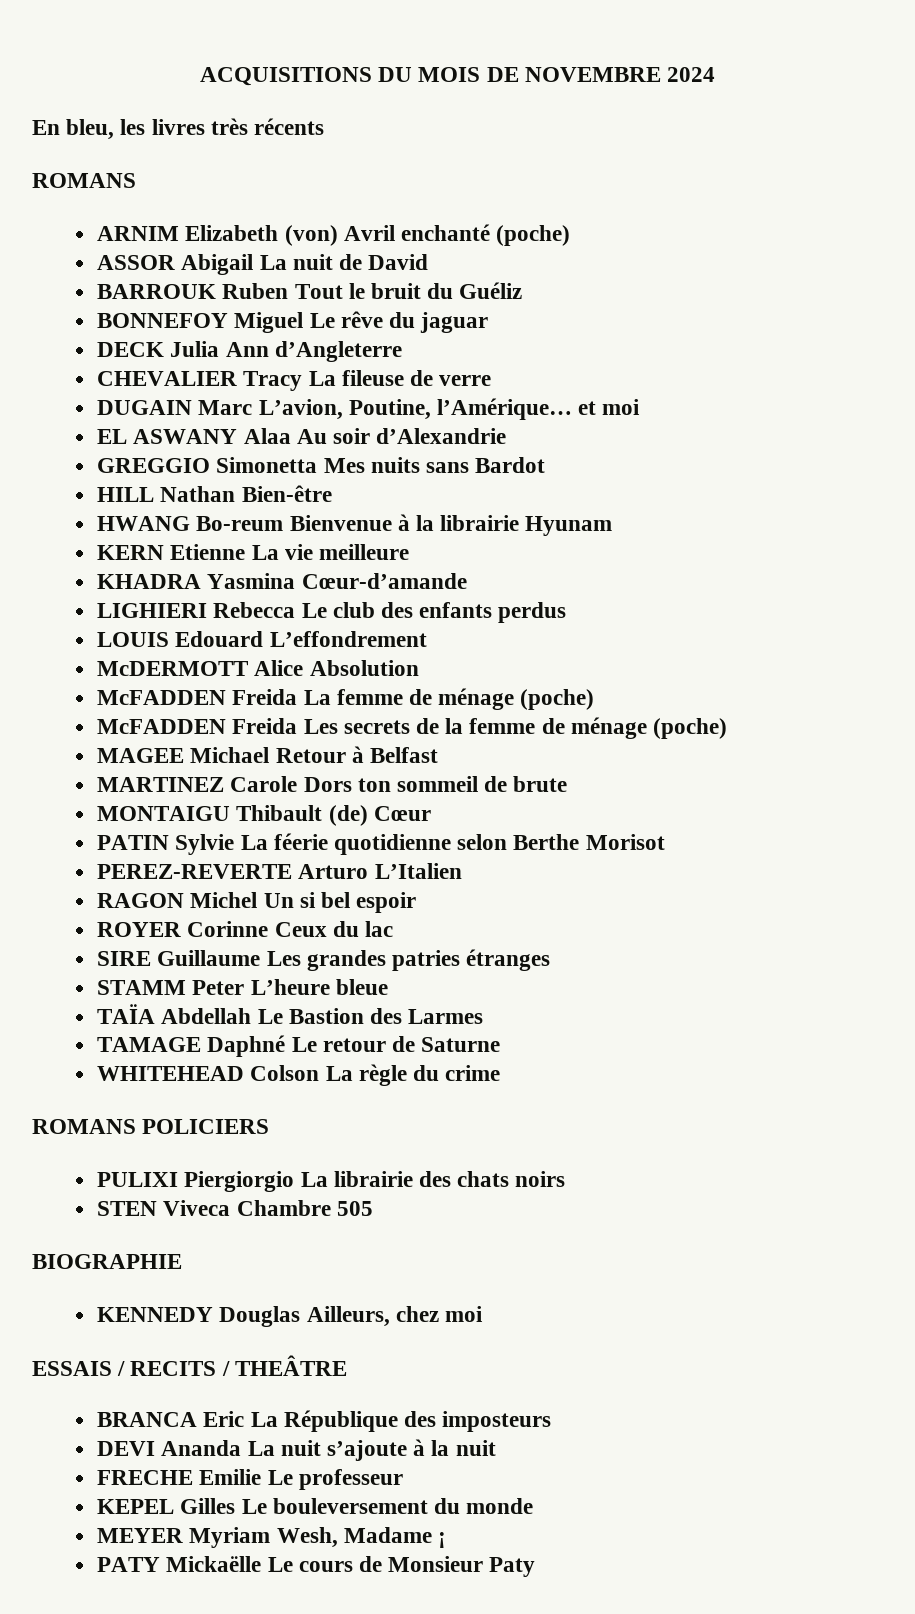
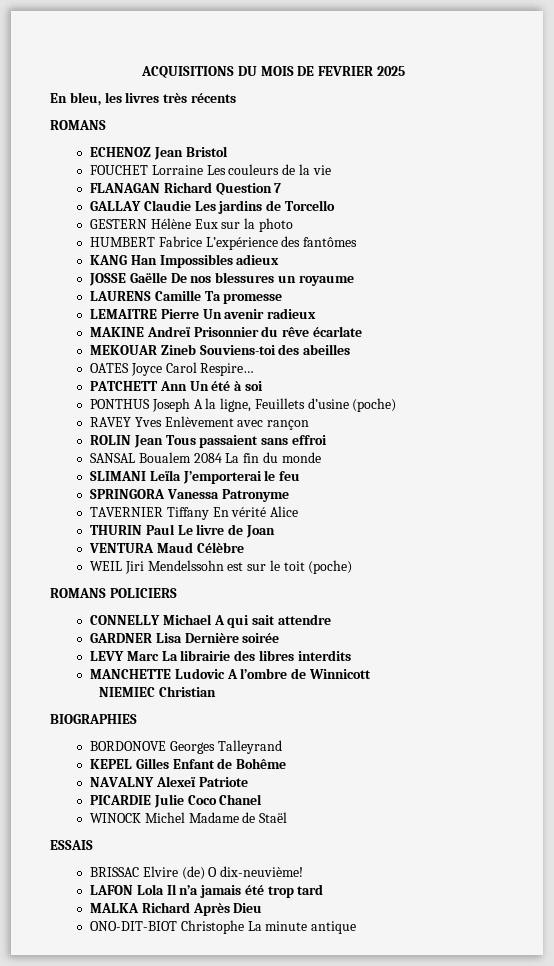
[524,67,716,82] NOVEMBRE 2024 -> [318,66,405,76] FEVRIER 2025
[97,224,571,246] [97,254,429,275] [97,282,523,299] [97,311,489,333] [97,341,402,362] [97,370,492,391] [97,398,641,420] [97,428,507,444] [97,457,546,473] [97,485,332,502] [97,514,613,536] [97,544,409,560] [97,573,467,589] [97,602,567,623] [97,631,427,647] [97,660,419,676] [97,688,595,710] [97,717,728,739] [97,746,438,763] [97,776,568,792] [97,805,431,826] [97,833,665,855] [97,863,462,879] [97,892,417,913] [97,921,393,937] [97,949,551,971] [97,979,388,995] [97,1004,484,1024] [97,1035,501,1057] [97,1064,501,1086] [32,1119,270,1134] [97,1171,566,1192] [97,1200,373,1216] [32,1254,182,1269] [97,1306,483,1327] [32,1355,347,1376] [97,1410,552,1432] [97,1439,496,1461] [97,1469,403,1490] [97,1498,534,1514] [97,1527,446,1548] [97,1556,536,1577] ARNIM Elizabeth (von) Avril enchanté (poche) // ASSOR Abigail La nuit de David // BARROUK Ruben Tout le bruit du Guéliz // BONNEFOY Miguel Le rêve du jaguar // DECK Julia Ann d’Angleterre // CHEVALIER Tracy La fileuse de verre // DUGAIN Marc L’avion, Poutine, l’Amérique… et moi // EL ASWANY Alaa Au soir d’Alexandrie // GREGGIO Simonetta Mes nuits sans Bardot // HILL Nathan Bien-être // HWANG Bo-reum Bienvenue à la librairie Hyunam // KERN Etienne La vie meilleure // KHADRA Yasmina Cœur-d’amande // LIGHIERI Rebecca Le club des enfants perdus // LOUIS Edouard L’effondrement // McDERMOTT Alice Absolution // McFADDEN Freida La femme de ménage (poche) // McFADDEN Freida Les secrets de la femme de ménage (poche) // MAGEE Michael Retour à Belfast // MARTINEZ Carole Dors ton sommeil de brute // MONTAIGU Thibault (de) Cœur // PATIN Sylvie La féerie quotidienne selon Berthe Morisot // PEREZ-REVERTE Arturo L’Italien // RAGON Michel Un si bel espoir // ROYER Corinne Ceux du lac // SIRE Guillaume Les grandes patries étranges // STAMM Peter L’heure bleue // TAÏA Abdellah Le Bastion des Larmes // TAMAGE Daphné Le retour de Saturne // WHITEHEAD Colson La règle du crime // ROMANS POLICIERS // PULIXI Piergiorgio La librairie des chats noirs // STEN Viveca Chambre 505 // BIOGRAPHIE // KENNEDY Douglas Ailleurs, chez moi // ESSAIS / RECITS / THEÂTRE // BRANCA Eric La République des imposteurs // DEVI Ananda La nuit s’ajoute à la nuit // FRECHE Emilie Le professeur // KEPEL Gilles Le bouleversement du monde // MEYER Myriam Wesh, Madame ¡ // PATY Mickaëlle Le cours de Monsieur Paty -> [89,146,228,160] [89,164,331,175] [89,182,282,195] [89,200,335,214] [89,218,293,232] [89,236,358,250] [89,254,280,268] [88,272,354,286] [89,290,283,304] [89,308,317,319] [89,326,362,337] [89,344,351,355] [89,362,255,376] [89,381,263,391] [89,398,397,412] [89,416,310,430] [89,435,327,448] [89,452,321,463] [89,470,301,484] [89,489,289,502] [89,506,299,520] [89,524,275,538] [88,542,244,553] [89,560,353,574] [50,588,177,598] [89,614,331,628] [89,633,280,643] [89,650,351,661] [89,668,371,679] [99,686,216,697] [50,714,137,724] [89,740,282,754] [89,758,287,769] [89,776,248,787] [89,794,263,808] [89,812,288,823] [50,840,93,850] [89,866,304,880] [89,884,324,898] [89,902,263,916] [89,920,357,934] ECHENOZ Jean Bristol // FOUCHET Lorraine Les couleurs de la vie // FLANAGAN Richard Question 7 // GALLAY Claudie Les jardins de Torcello // GESTERN Hélène Eux sur la photo // HUMBERT Fabrice L’expérience des fantômes // KANG Han Impossibles adieux // JOSSE Gaëlle De nos blessures un royaume // LAURENS Camille Ta promesse // LEMAITRE Pierre Un avenir radieux // MAKINE Andreï Prisonnier du rêve écarlate // MEKOUAR Zineb Souviens-toi des abeilles // OATES Joyce Carol Respire… // PATCHETT Ann Un été à soi // PONTHUS Joseph A la ligne, Feuillets d’usine (poche) // RAVEY Yves Enlèvement avec rançon // ROLIN Jean Tous passaient sans effroi // SANSAL Boualem 2084 La fin du monde // SLIMANI Leïla J’emporterai le feu // SPRINGORA Vanessa Patronyme // TAVERNIER Tiffany En vérité Alice // THURIN Paul Le livre de Joan // VENTURA Maud Célèbre // WEIL Jiri Mendelssohn est sur le toit (poche) // ROMANS POLICIERS // CONNELLY Michael A qui sait attendre // GARDNER Lisa Dernière soirée // LEVY Marc La librairie des libres interdits // MANCHETTE Ludovic A l’ombre de Winnicott // NIEMIEC Christian // BIOGRAPHIES // BORDONOVE Georges Talleyrand // KEPEL Gilles Enfant de Bohême // NAVALNY Alexeï Patriote // PICARDIE Julie Coco Chanel // WINOCK Michel Madame de Staël // ESSAIS // BRISSAC Elvire (de) O dix-neuvième! // LAFON Lola Il n’a jamais été trop tard // MALKA Richard Après Dieu // ONO-DIT-BIOT Christophe La minute antique

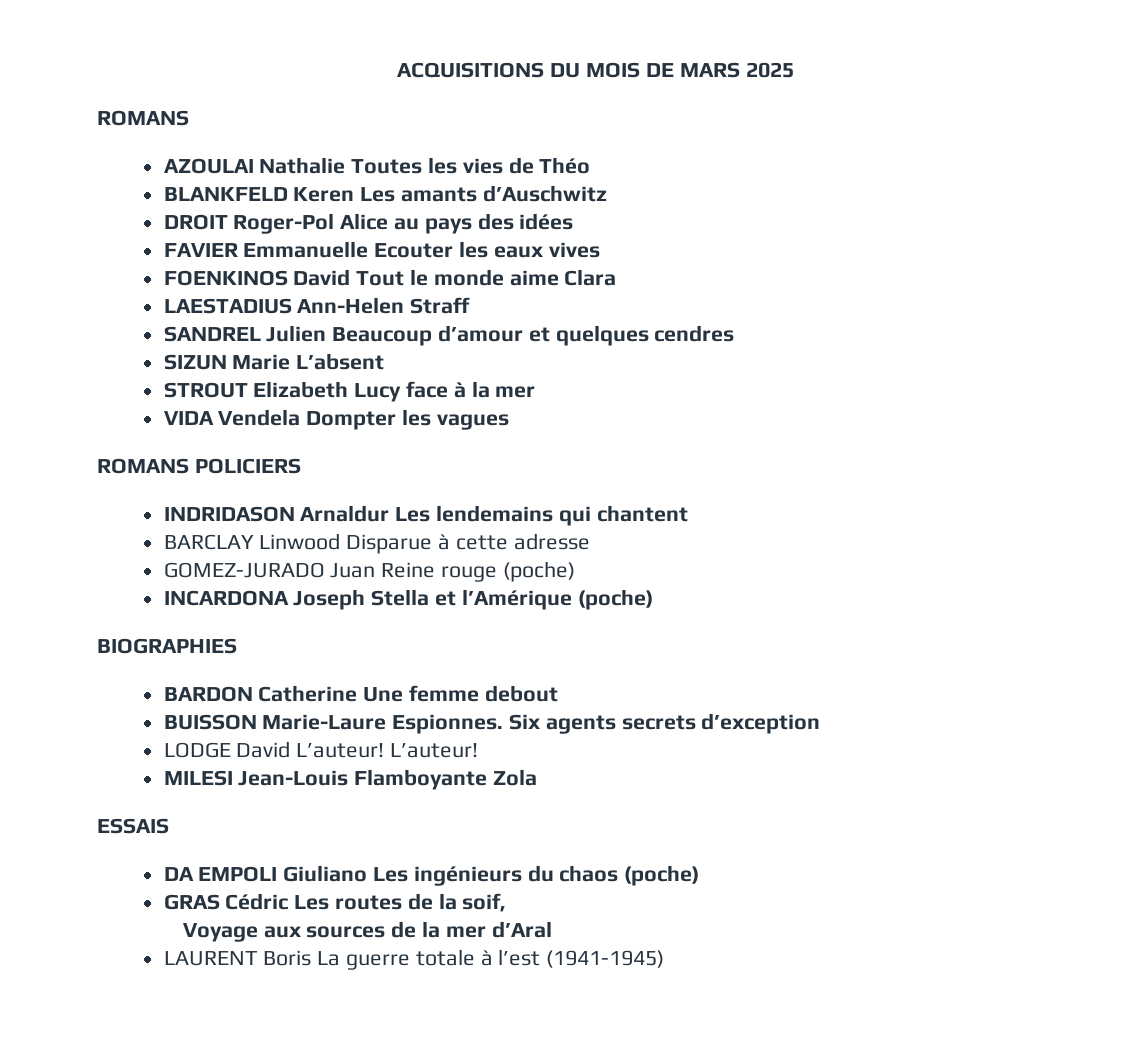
[318,66,374,76] FEVRIER -> [679,62,740,78] MARS
[50,92,236,106] [50,120,106,130] [89,146,228,160] [89,164,331,175] [89,182,282,195] [89,200,335,214] [89,218,293,232] [89,236,358,250] [89,254,280,268] [88,272,354,286] [89,290,283,304] [89,308,317,319] [89,326,362,337] [89,344,351,355] [89,362,255,376] [89,381,263,391] [89,398,397,412] [89,416,310,430] [89,435,327,448] [89,452,321,463] [89,470,301,484] [89,489,289,502] [89,506,299,520] [89,524,275,538] [88,542,244,553] [89,560,353,574] [50,588,177,598] [89,614,331,628] [89,633,280,643] [89,650,351,661] [89,668,371,679] [99,686,216,697] [50,714,137,724] [89,740,282,754] [89,758,287,769] [89,776,248,787] [89,794,263,808] [89,812,288,823] [50,840,93,850] [89,866,304,880] [89,884,324,898] [89,902,263,916] [89,920,357,934] En bleu, les livres très récents // ROMANS // ECHENOZ Jean Bristol // FOUCHET Lorraine Les couleurs de la vie // FLANAGAN Richard Question 7 // GALLAY Claudie Les jardins de Torcello // GESTERN Hélène Eux sur la photo // HUMBERT Fabrice L’expérience des fantômes // KANG Han Impossibles adieux // JOSSE Gaëlle De nos blessures un royaume // LAURENS Camille Ta promesse // LEMAITRE Pierre Un avenir radieux // MAKINE Andreï Prisonnier du rêve écarlate // MEKOUAR Zineb Souviens-toi des abeilles // OATES Joyce Carol Respire… // PATCHETT Ann Un été à soi // PONTHUS Joseph A la ligne, Feuillets d’usine (poche) // RAVEY Yves Enlèvement avec rançon // ROLIN Jean Tous passaient sans effroi // SANSAL Boualem 2084 La fin du monde // SLIMANI Leïla J’emporterai le feu // SPRINGORA Vanessa Patronyme // TAVERNIER Tiffany En vérité Alice // THURIN Paul Le livre de Joan // VENTURA Maud Célèbre // WEIL Jiri Mendelssohn est sur le toit (poche) // ROMANS POLICIERS // CONNELLY Michael A qui sait attendre // GARDNER Lisa Dernière soirée // LEVY Marc La librairie des libres interdits // MANCHETTE Ludovic A l’ombre de Winnicott // NIEMIEC Christian // BIOGRAPHIES // BORDONOVE Georges Talleyrand // KEPEL Gilles Enfant de Bohême // NAVALNY Alexeï Patriote // PICARDIE Julie Coco Chanel // WINOCK Michel Madame de Staël // ESSAIS // BRISSAC Elvire (de) O dix-neuvième! // LAFON Lola Il n’a jamais été trop tard // MALKA Richard Après Dieu // ONO-DIT-BIOT Christophe La minute antique -> [97,110,189,126] [163,157,591,174] [163,185,607,202] [163,213,574,234] [163,241,600,258] [163,269,617,286] [163,297,471,314] [163,325,735,346] [163,353,385,370] [163,381,536,402] [163,409,509,430] [97,458,301,474] [163,505,688,526] [163,533,590,554] [163,561,575,582] [163,589,653,610] [97,638,237,654] [163,685,558,702] [163,713,821,734] [163,741,478,758] [163,769,537,790] [97,818,169,834] [163,865,700,886] [163,893,507,912] [182,921,552,942] [163,949,665,970] ROMANS // AZOULAI Nathalie Toutes les vies de Théo // BLANKFELD Keren Les amants d’Auschwitz // DROIT Roger-Pol Alice au pays des idées // FAVIER Emmanuelle Ecouter les eaux vives // FOENKINOS David Tout le monde aime Clara // LAESTADIUS Ann-Helen Straff // SANDREL Julien Beaucoup d’amour et quelques cendres // SIZUN Marie L’absent // STROUT Elizabeth Lucy face à la mer // VIDA Vendela Dompter les vagues // ROMANS POLICIERS // INDRIDASON Arnaldur Les lendemains qui chantent // BARCLAY Linwood Disparue à cette adresse // GOMEZ-JURADO Juan Reine rouge (poche) // INCARDONA Joseph Stella et l’Amérique (poche) // BIOGRAPHIES // BARDON Catherine Une femme debout // BUISSON Marie-Laure Espionnes. Six agents secrets d’exception // LODGE David L’auteur! L’auteur! // MILESI Jean-Louis Flamboyante Zola // ESSAIS // DA EMPOLI Giuliano Les ingénieurs du chaos (poche) // GRAS Cédric Les routes de la soif, // Voyage aux sources de la mer d’Aral // LAURENT Boris La guerre totale à l’est (1941-1945)

